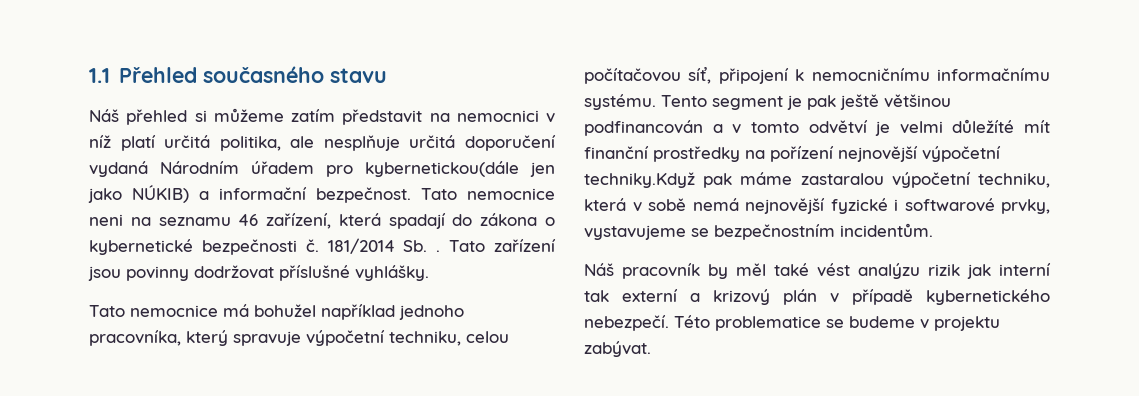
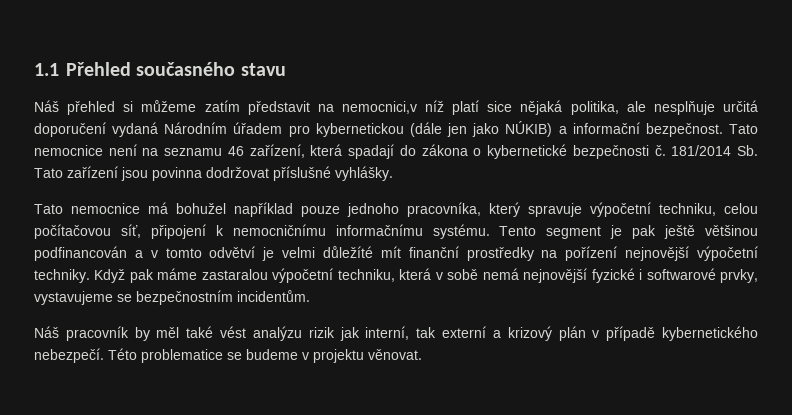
[456,110,555,123] [89,135,211,151] nemocnici v níž platí určitá -> [341,100,563,115] nemocnici,v níž platí sice nějaká
[365,161,519,177] kybernetickou(dále -> [315,122,442,137] kybernetickou (dále
[89,214,123,226] neni -> [108,144,137,156] není
[436,250,441,252] . -> (759, 150) none
[126,266,189,281] povinny -> [152,167,202,181] povinna
(395, 312) none -> [301,206,340,217] pouze
[584,172,695,188] techniky.Když -> [34,269,126,283] techniky. Když
[999,263,1051,276] interní -> [365,326,410,340] interní,
[584,341,651,357] zabývat. -> [368,349,422,360] věnovat.

